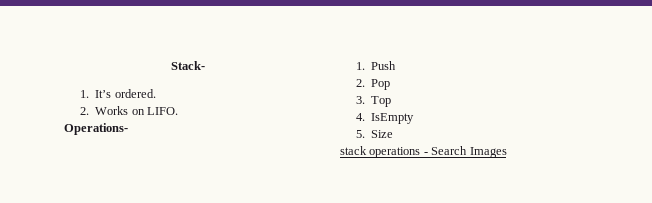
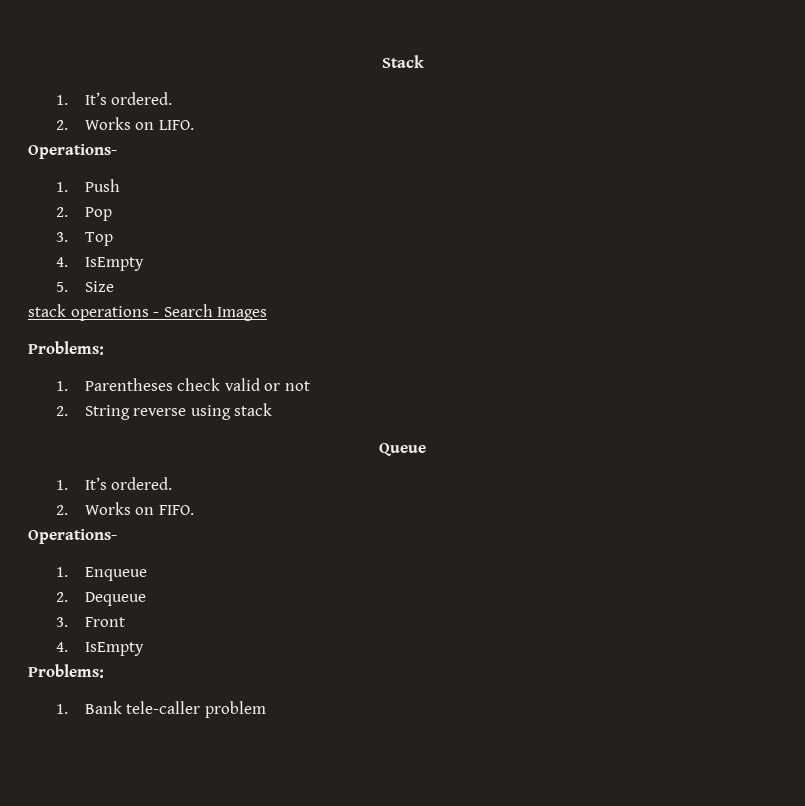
[171,61,205,70] Stack- -> [381,55,424,68] Stack
(507, 152) none -> [28,341,104,355] [56,378,311,391] [56,403,273,420] [379,443,426,456] [56,477,173,490] [56,502,194,515] [28,529,117,544] [56,567,147,581] [56,592,146,606] [56,617,125,627] [56,642,144,656] [28,664,104,678] [56,701,266,718] // Problems: // 1. Parentheses check valid or not // 2. String reverse using stack // Queue // 1. It’s ordered. // 2. Works on FIFO. // Operations- // 1. Enqueue // 2. Dequeue // 3. Front // 4. IsEmpty // Problems: // 1. Bank tele-caller problem

